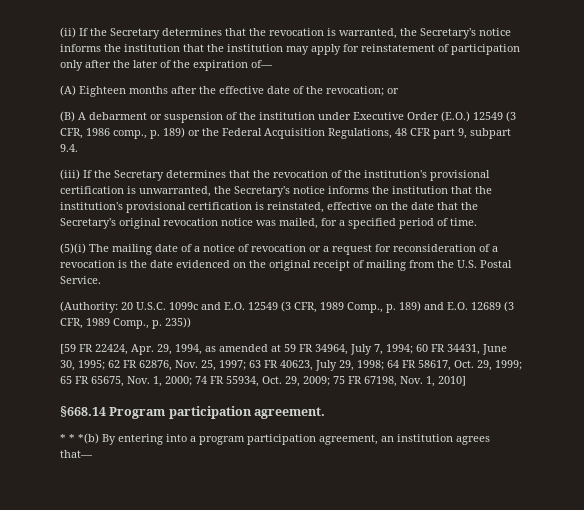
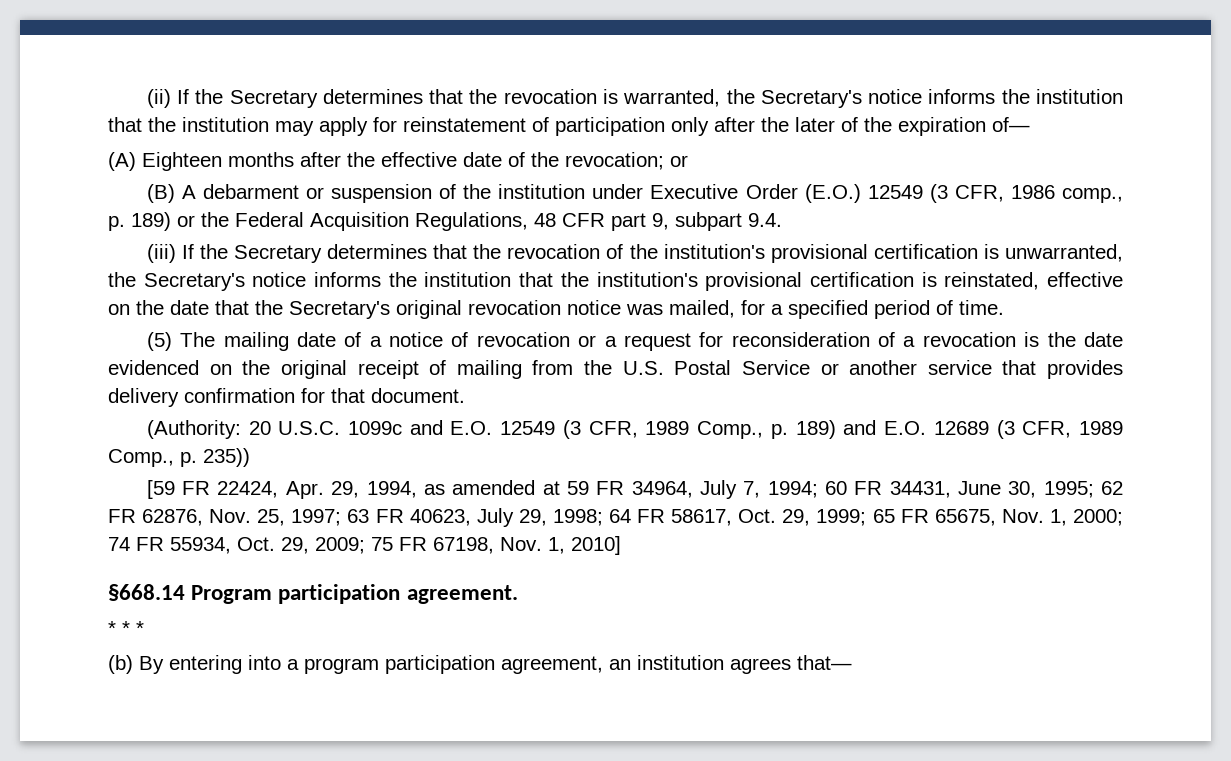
[60,243,86,254] (5)(i) -> [146,332,172,351] (5)
[60,276,101,284] Service. -> [741,360,1123,379] [108,388,465,407] Service or another service that provides delivery confirmation for that document.
[78,433,99,444] *(b) -> [136,621,144,635] [108,655,133,674] * // (b)

